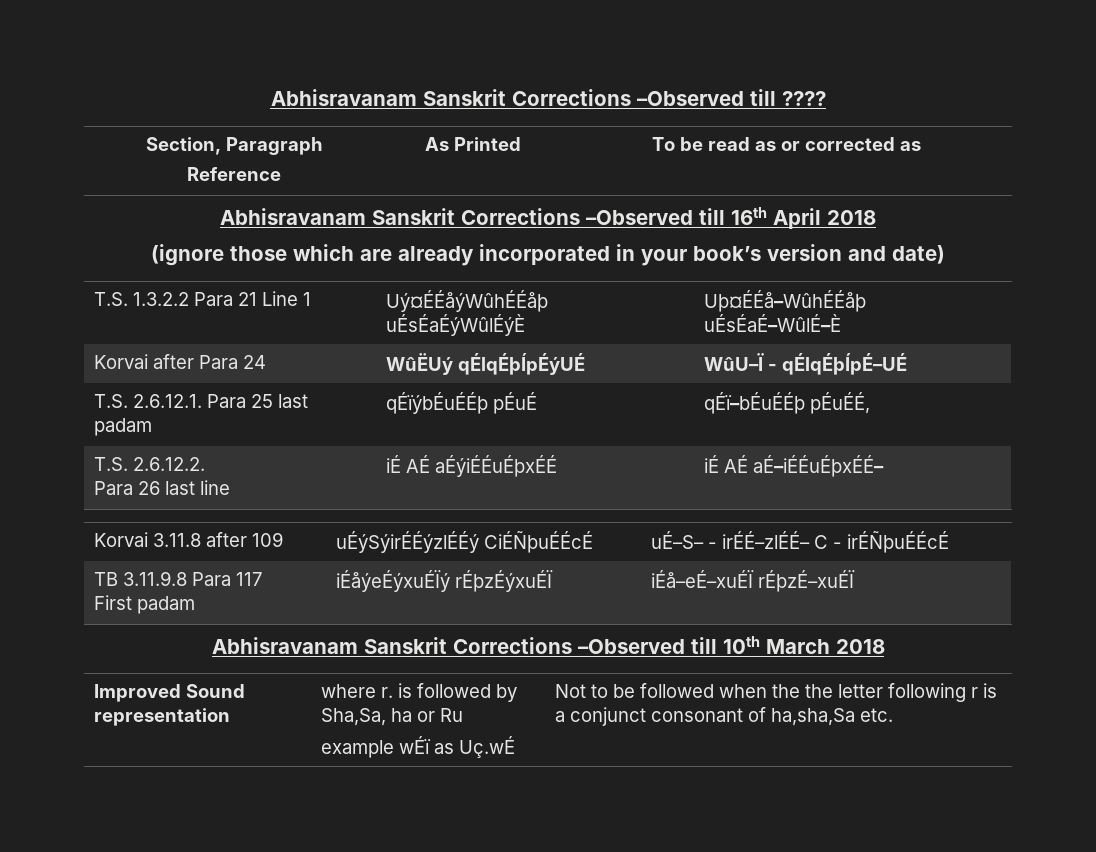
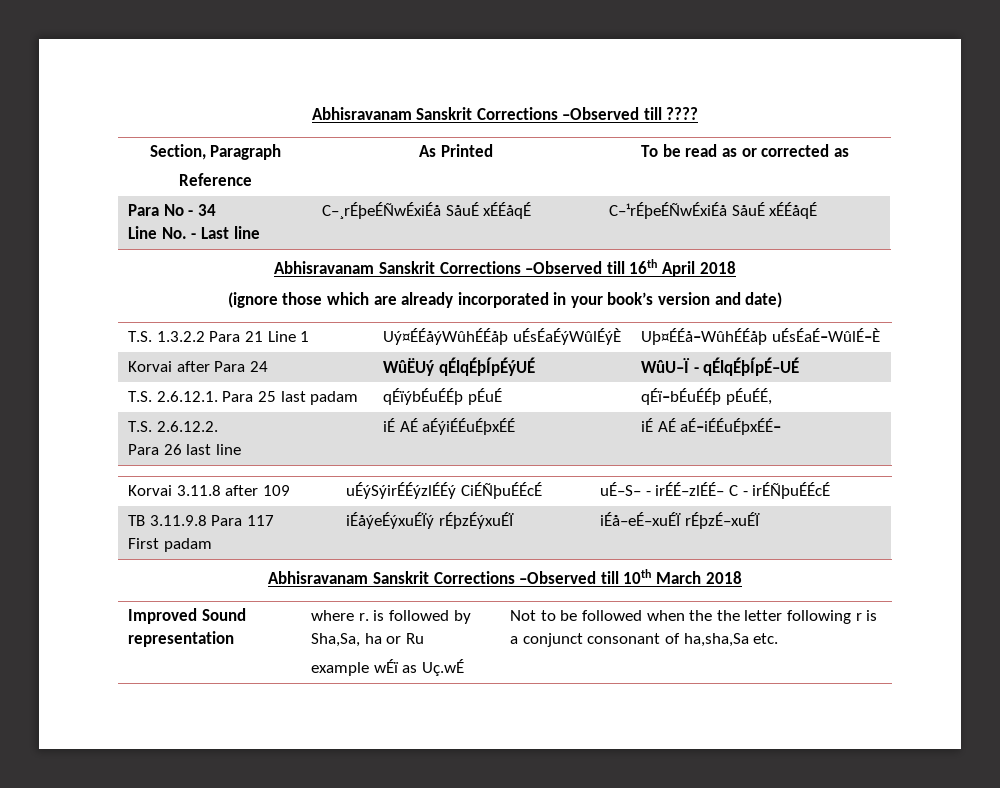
(922, 146) none -> [128,204,217,216] [128,226,260,239] [322,202,532,219] [609,202,818,219] // Para No - 34 // Line No. - Last line | C–¸rÉþeÉÑwÉxiÉå SåuÉ xÉÉåqÉ | C–¹rÉþeÉÑwÉxiÉå SåuÉ xÉÉåqÉ

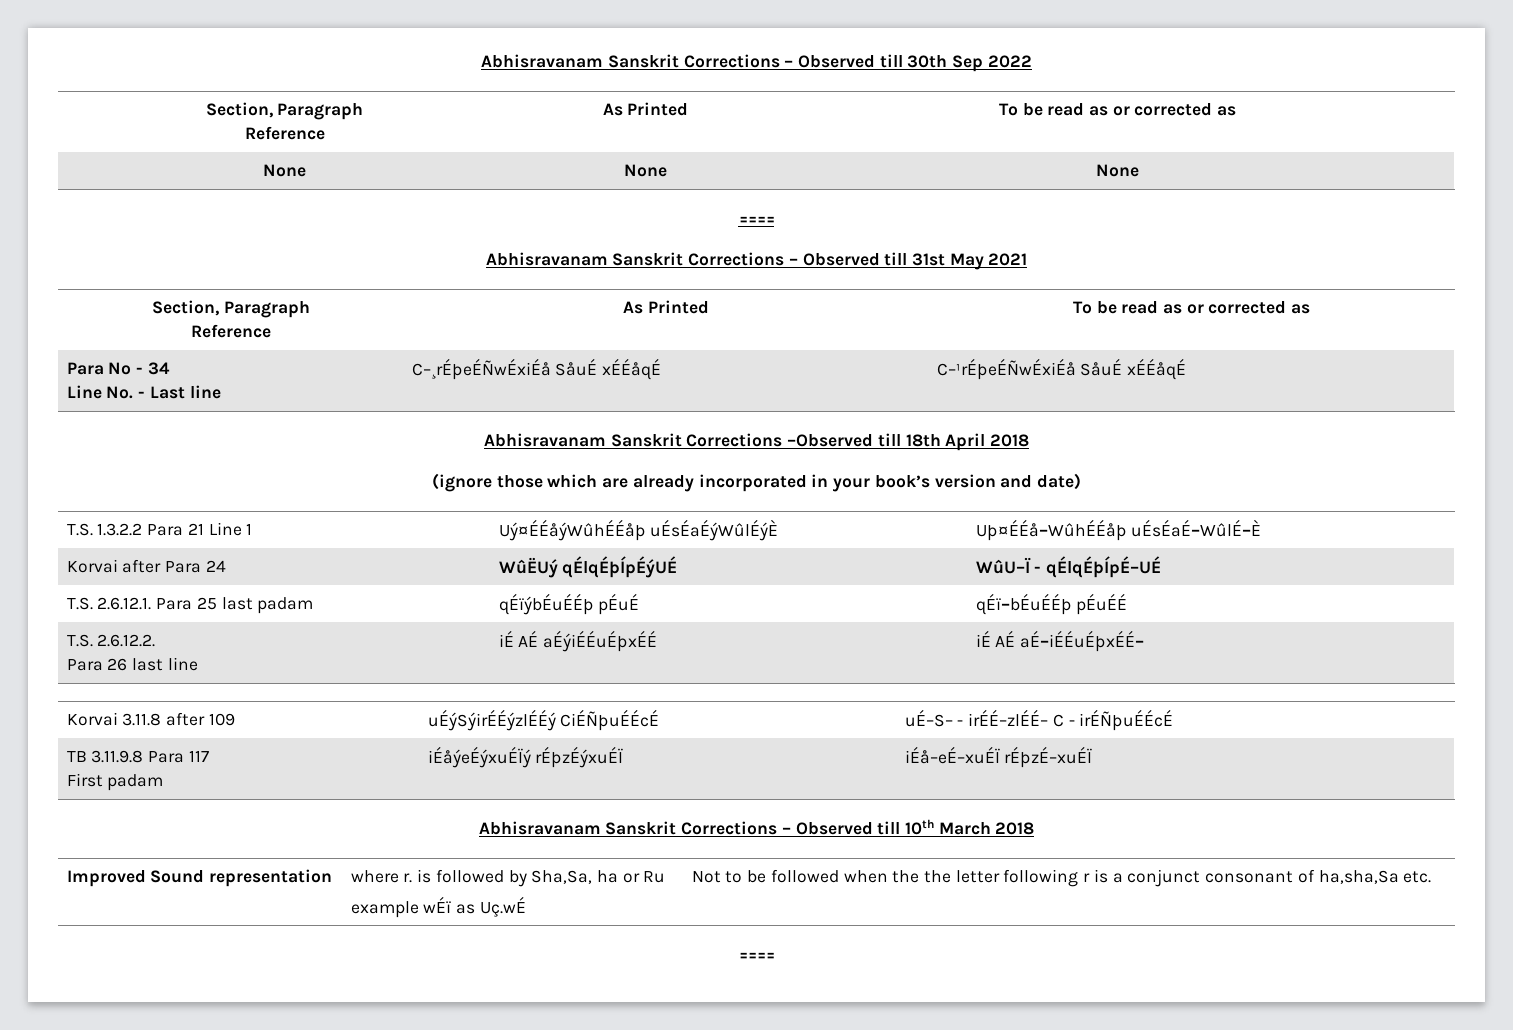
[311,107,699,120] Abhisravanam Sanskrit Corrections –Observed till ???? -> [481,54,1032,72] [205,102,364,120] [244,126,325,140] [602,102,689,116] [998,103,1237,116] [263,164,306,177] [624,164,667,177] [1096,164,1139,177] [738,216,775,224] [485,252,1028,270] Abhisravanam Sanskrit Corrections – Observed till 30th Sep 2022 // Section, Paragraph // Reference | As Printed | To be read as or corrected as // None | None | None // ==== // Abhisravanam Sanskrit Corrections – Observed till 31st May 2021
[629,259,658,274] 16th -> [905,434,941,447] 18th
[725,388,772,405] pÉuÉÉ, -> [1076,593,1128,615] pÉuÉÉ
[519,571,597,584] –Observed -> [781,822,873,835] – Observed
(779, 638) none -> [738,952,775,960] // ====

